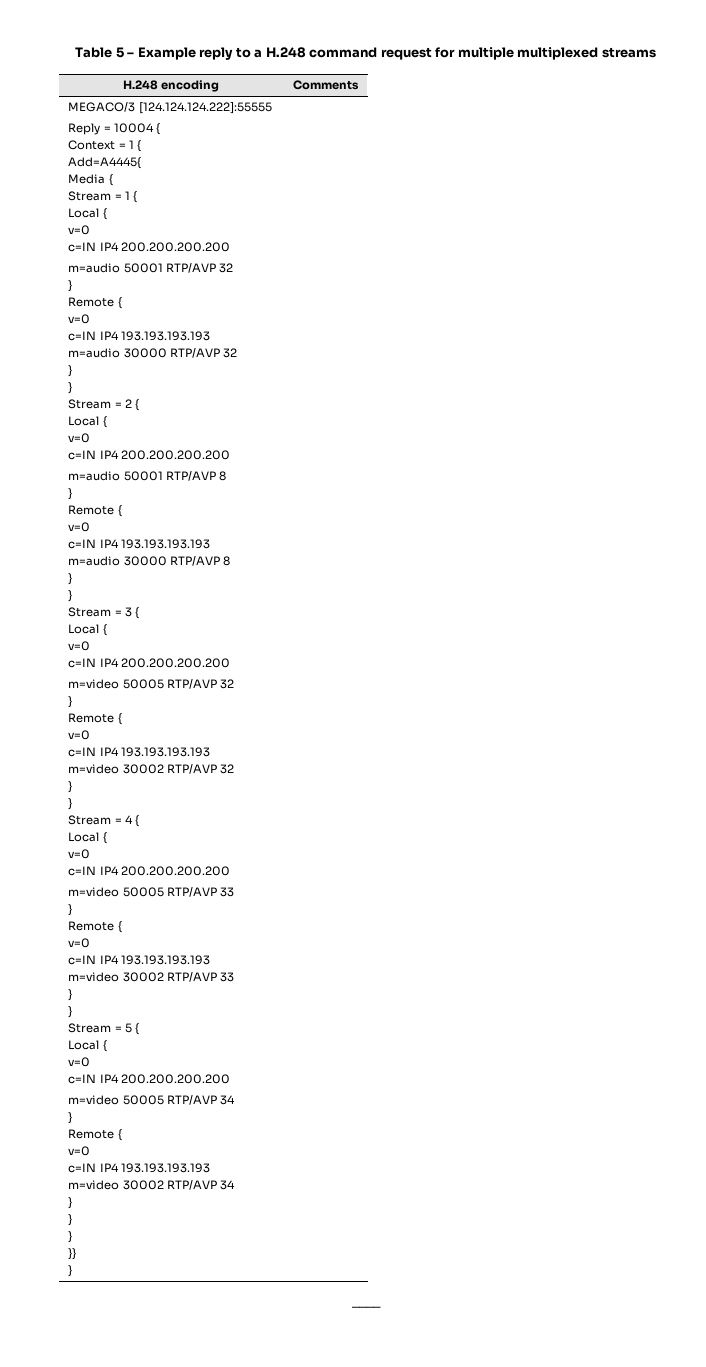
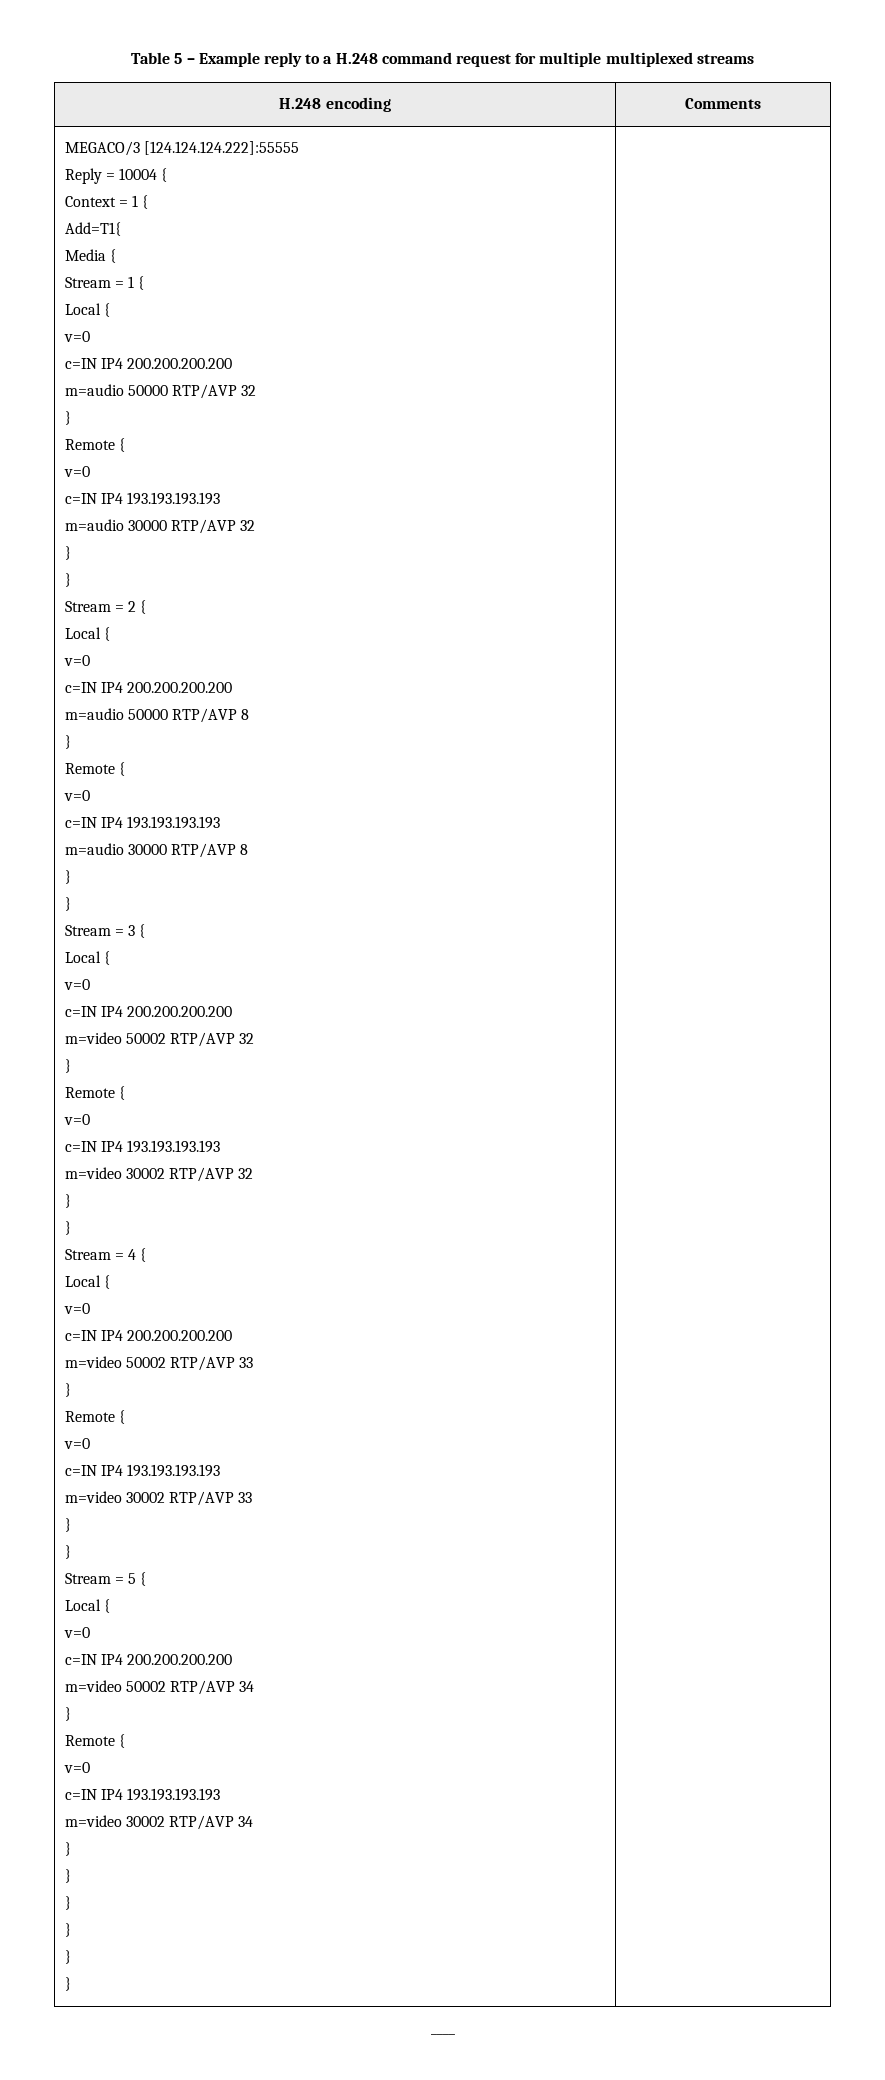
[68,157,142,169] Add=A4445{ -> [64,222,121,236] Add=T1{
[123,263,163,273] 50001 -> [128,385,169,396] 50000
[123,471,163,481] 50001 -> [128,709,169,720] 50000
[122,679,164,689] 50005 -> [126,1033,167,1044] 50002
[122,887,164,897] 50005 -> [126,1357,167,1368] 50002
[122,1095,164,1105] 50005 -> [126,1681,167,1692] 50002
[68,1248,77,1260] }} -> [64,1923,71,1937] [64,1950,71,1964] } // }

